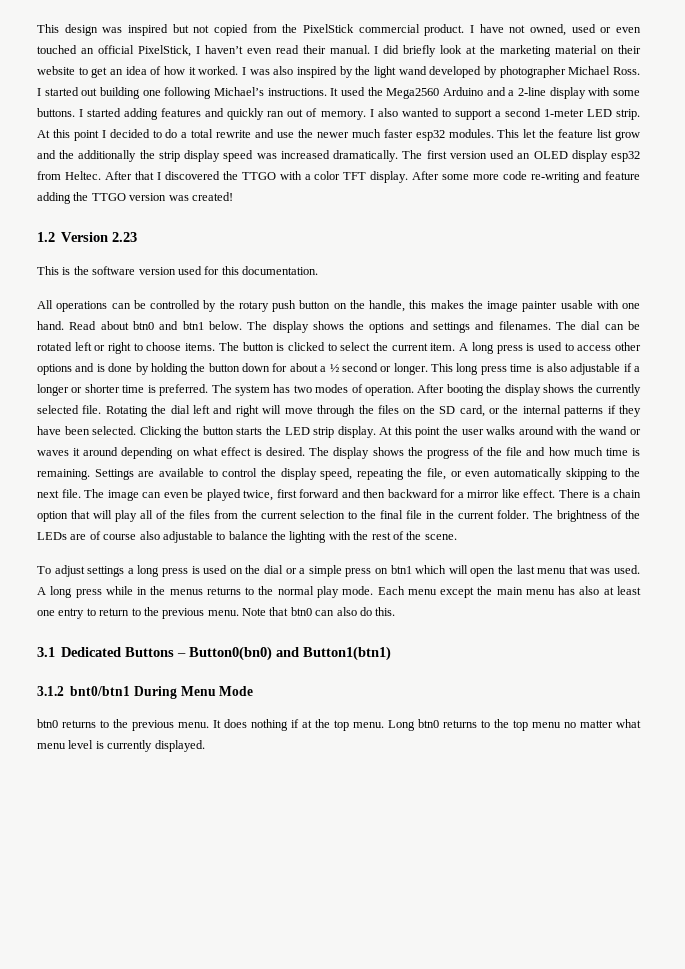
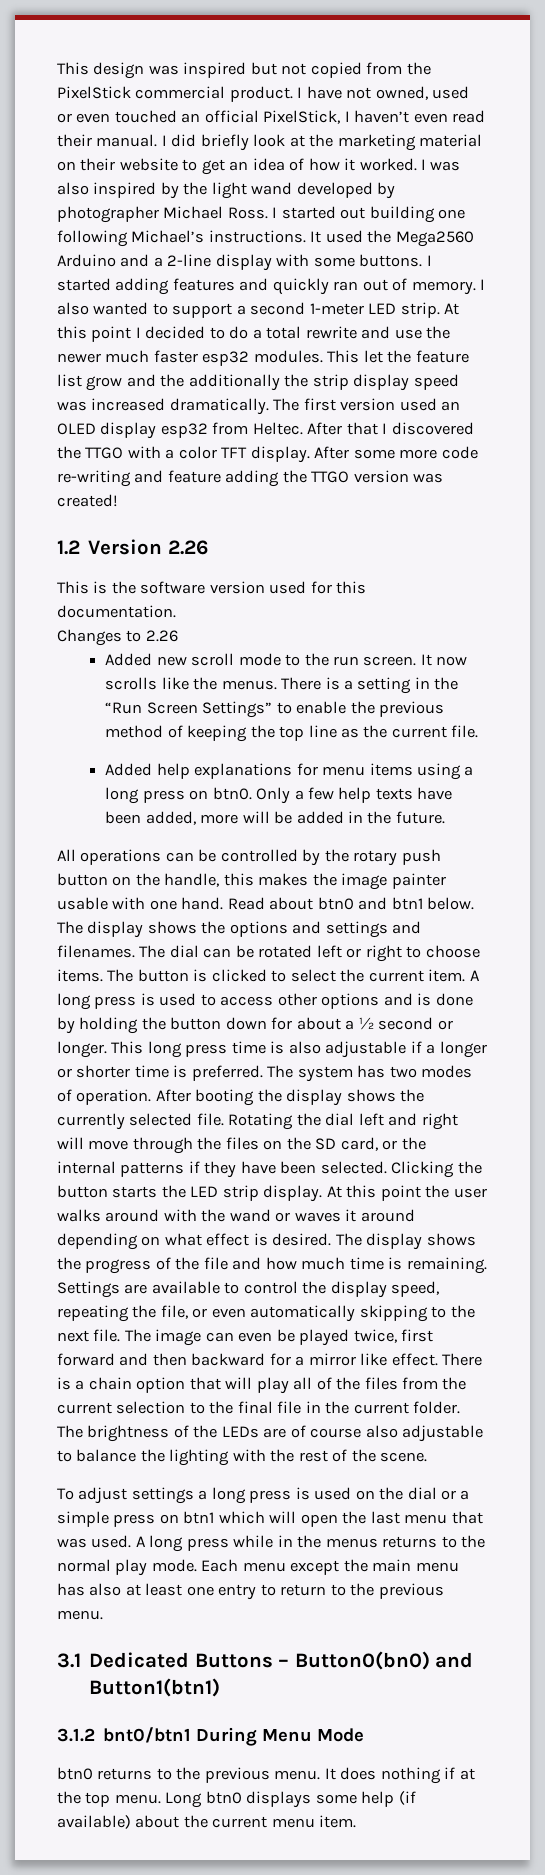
[112,232,138,242] 2.23 -> [167,540,208,555] 2.26
(318, 270) none -> [57,629,178,646] [105,653,468,666] [105,677,459,694] [105,701,444,718] [105,725,479,742] [105,763,474,780] [105,787,453,804] [105,811,445,825] // Changes to 2.26 // Added new scroll mode to the run screen. It now scrolls like the menus. There is a setting in the “Run Screen Settings” to enable the previous method of keeping the top line as the current file. // Added help explanations for menu items using a long press on btn0. Only a few help texts have been added, more will be added in the future.
[242,607,396,616] Note that btn0 can also do this. -> (103, 1615) none
[443,719,641,731] [37,740,205,752] returns to the top menu no matter what menu level is currently displayed. -> [246,1791,416,1808] [57,1815,357,1829] displays some help (if available) about the current menu item.

